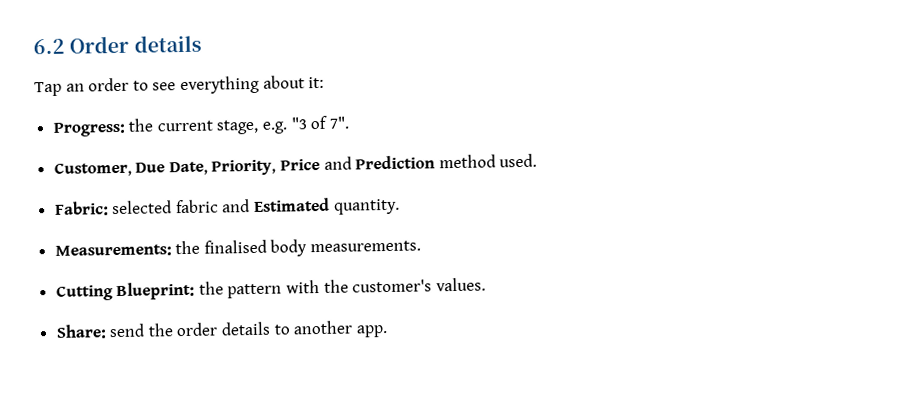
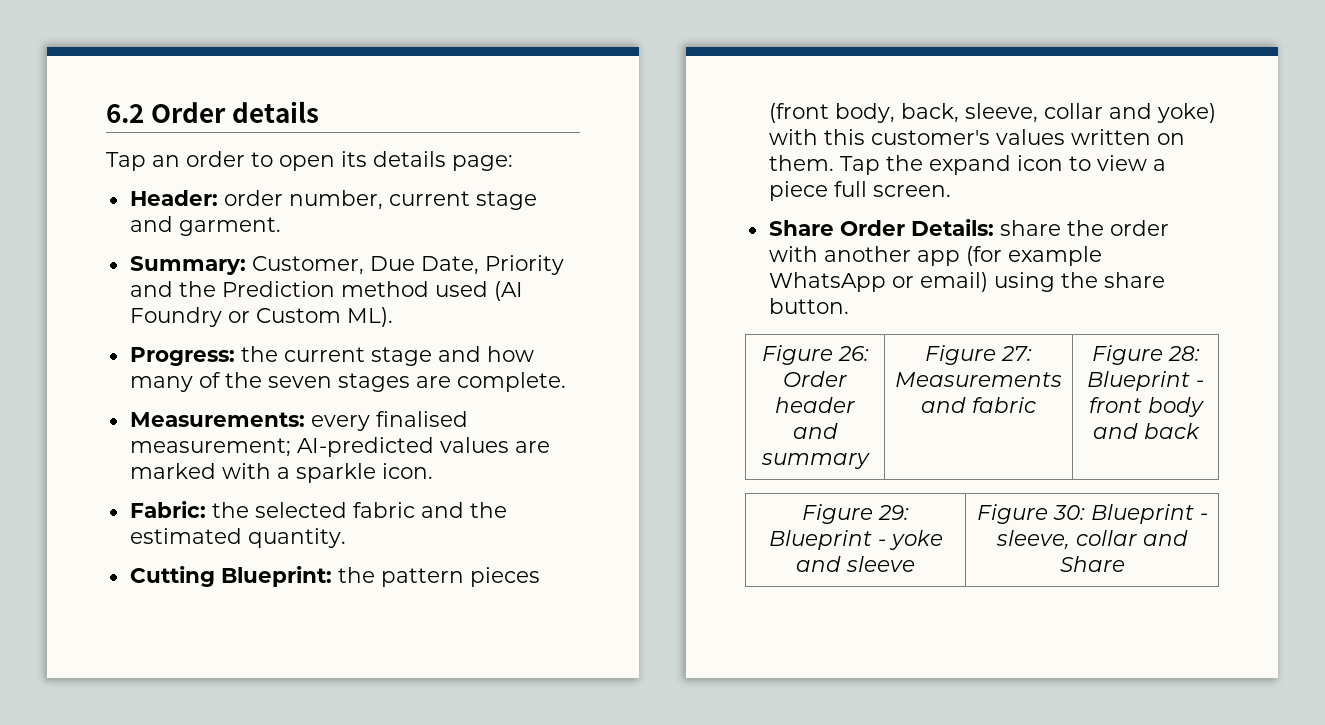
[152,75,325,95] [52,115,349,137] [53,153,538,177] see everything about it: // Progress: the current stage, e.g. "3 of 7". // Customer, Due Date, Priority, Price and Prediction method used. -> [279,151,513,171] [129,190,537,210] [129,216,281,236] [129,255,564,275] [129,281,523,301] [129,307,393,327] [129,346,534,366] [129,372,566,392] [129,411,468,431] [129,437,550,457] [129,463,433,483] open its details page: // Header: order number, current stage and garment. // Summary: Customer, Due Date, Priority and the Prediction method used (AI Foundry or Custom ML). // Progress: the current stage and how many of the seven stages are complete. // Measurements: every finalised measurement; AI-predicted values are marked with a sparkle icon.
(109, 208) none -> [211,502,249,518] the
[253,197,331,212] Estimated -> [469,502,507,518] [129,528,242,544] the estimated
[54,239,422,257] // Measurements: the finalised body measurements. -> (346, 538) none
[286,277,486,294] [55,320,388,339] with the customer's values. // Share: send the order details to another app. -> [469,567,540,587] [768,103,1216,123] [768,129,1185,145] [768,155,1166,175] [768,181,951,201] [768,219,1169,236] [768,246,1102,266] [768,272,1165,292] [768,298,849,314] [761,345,869,365] [783,371,847,387] [775,397,855,413] [792,423,838,439] [760,453,870,469] [925,345,1032,365] [895,372,1062,387] [921,397,1036,413] [1091,345,1200,365] [1087,371,1204,391] [1088,397,1204,417] [1092,423,1200,439] [802,504,909,524] [768,530,943,550] [796,556,915,572] [976,504,1208,524] [995,530,1188,550] [1059,556,1125,572] pieces (front body, back, sleeve, collar and yoke) with this customer's values written on them. Tap the expand icon to view a piece full screen. // Share Order Details: share the order with another app (for example WhatsApp or email) using the share button. // Figure 26: Order header and summary | Figure 27: Measurements and fabric | Figure 28: Blueprint - front body and back // Figure 29: Blueprint - yoke and sleeve | Figure 30: Blueprint - sleeve, collar and Share

